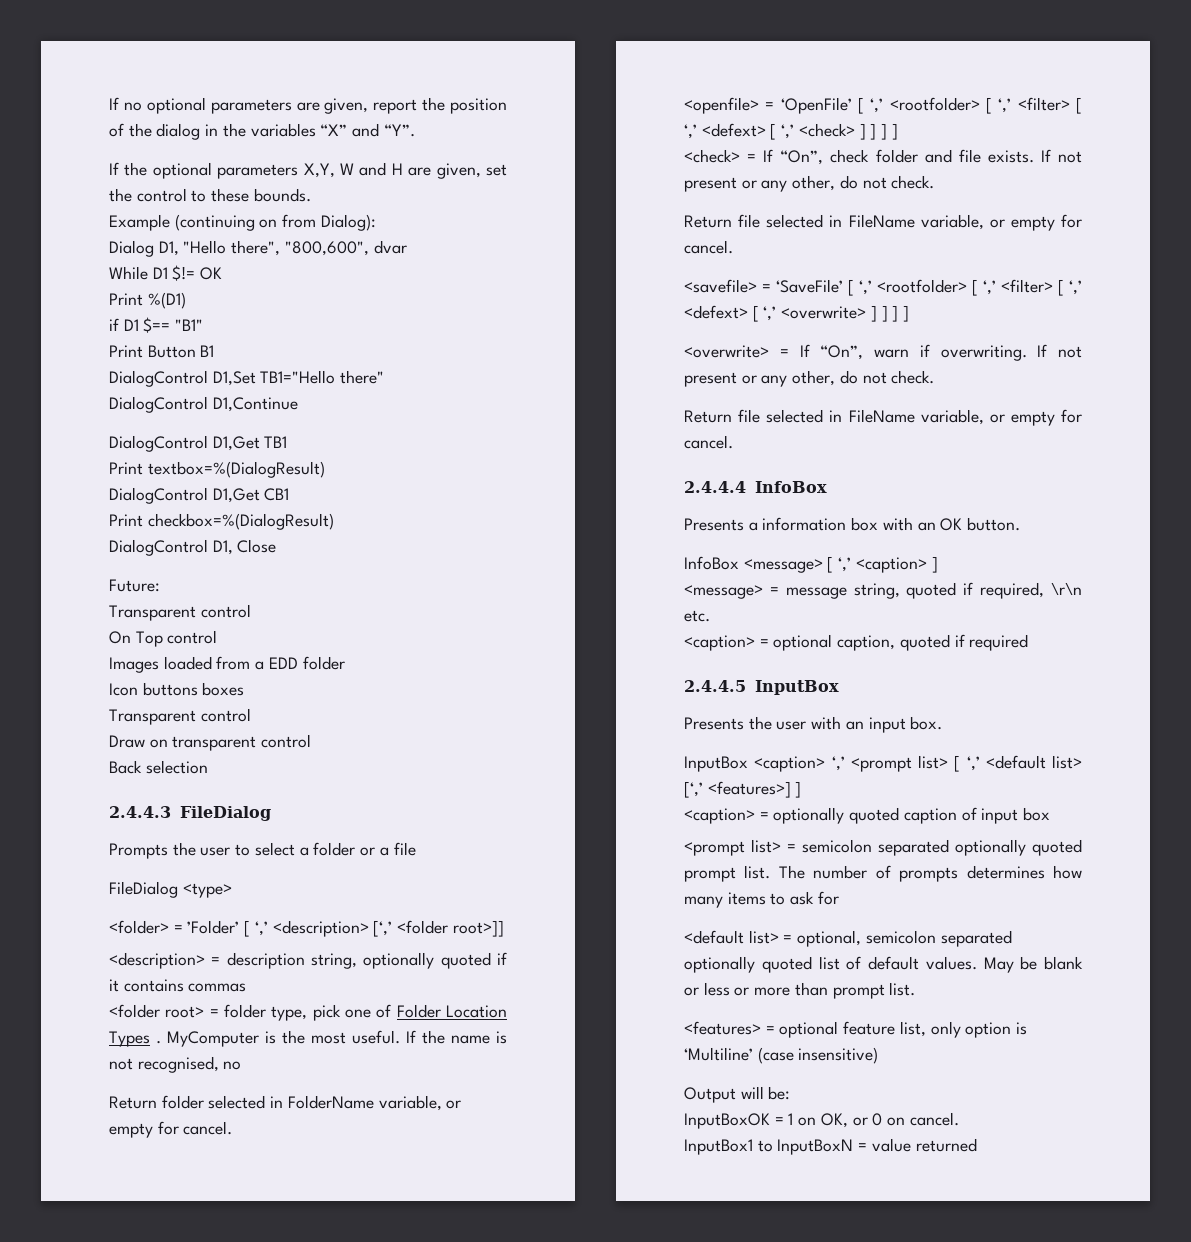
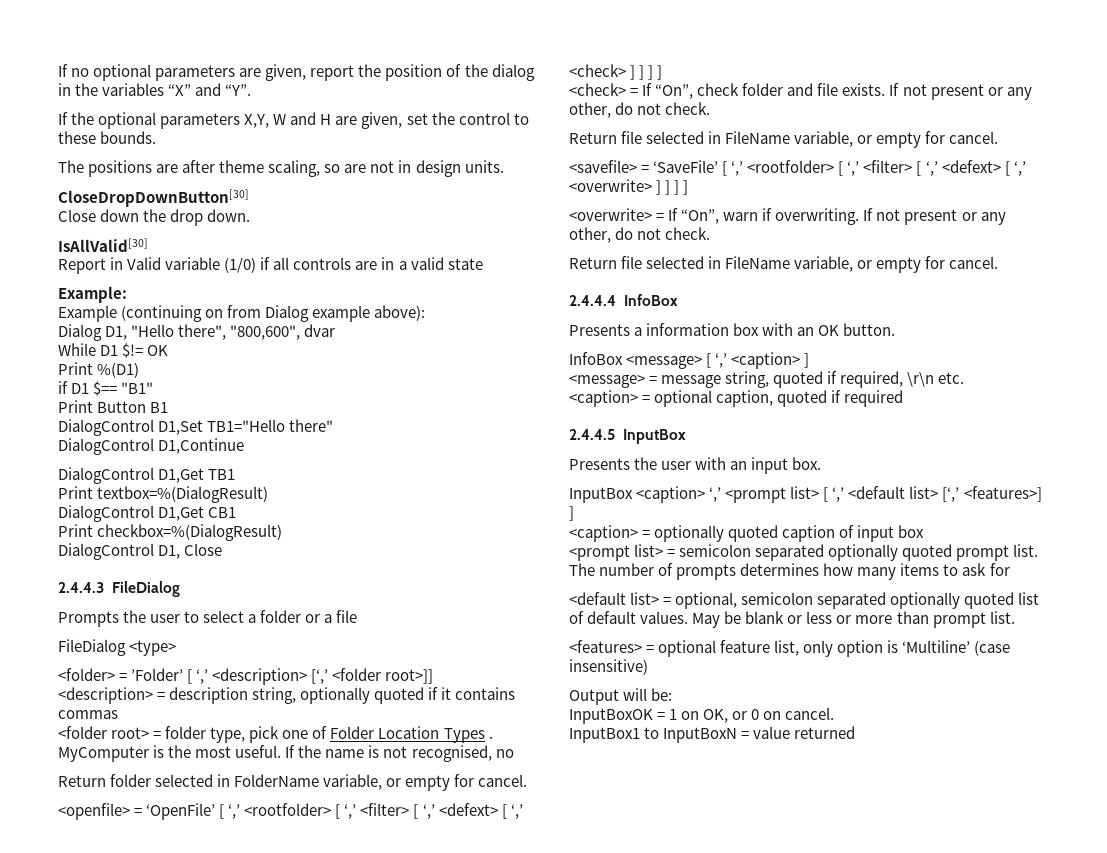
(311, 195) none -> [58,160,504,177] [58,189,249,207] [58,209,251,226] [58,238,148,252] [58,257,483,274] [58,286,127,303] // The positions are after theme scaling, so are not in design units. // CloseDropDownButton[30] // Close down the drop down. // IsAllValid[30] // Report in Valid variable (1/0) if all controls are in a valid state // Example:
[320,214,376,231] Dialog): -> [265,305,426,322] Dialog example above):
[109,579,160,592] [109,604,251,621] [109,630,218,647] [109,656,345,673] [109,682,245,696] [109,708,251,725] [109,734,312,751] [109,760,208,774] // Future: // Transparent control // On Top control // Images loaded from a EDD folder // Icon buttons boxes // Transparent control // Draw on transparent control // Back selection -> (223, 549) none

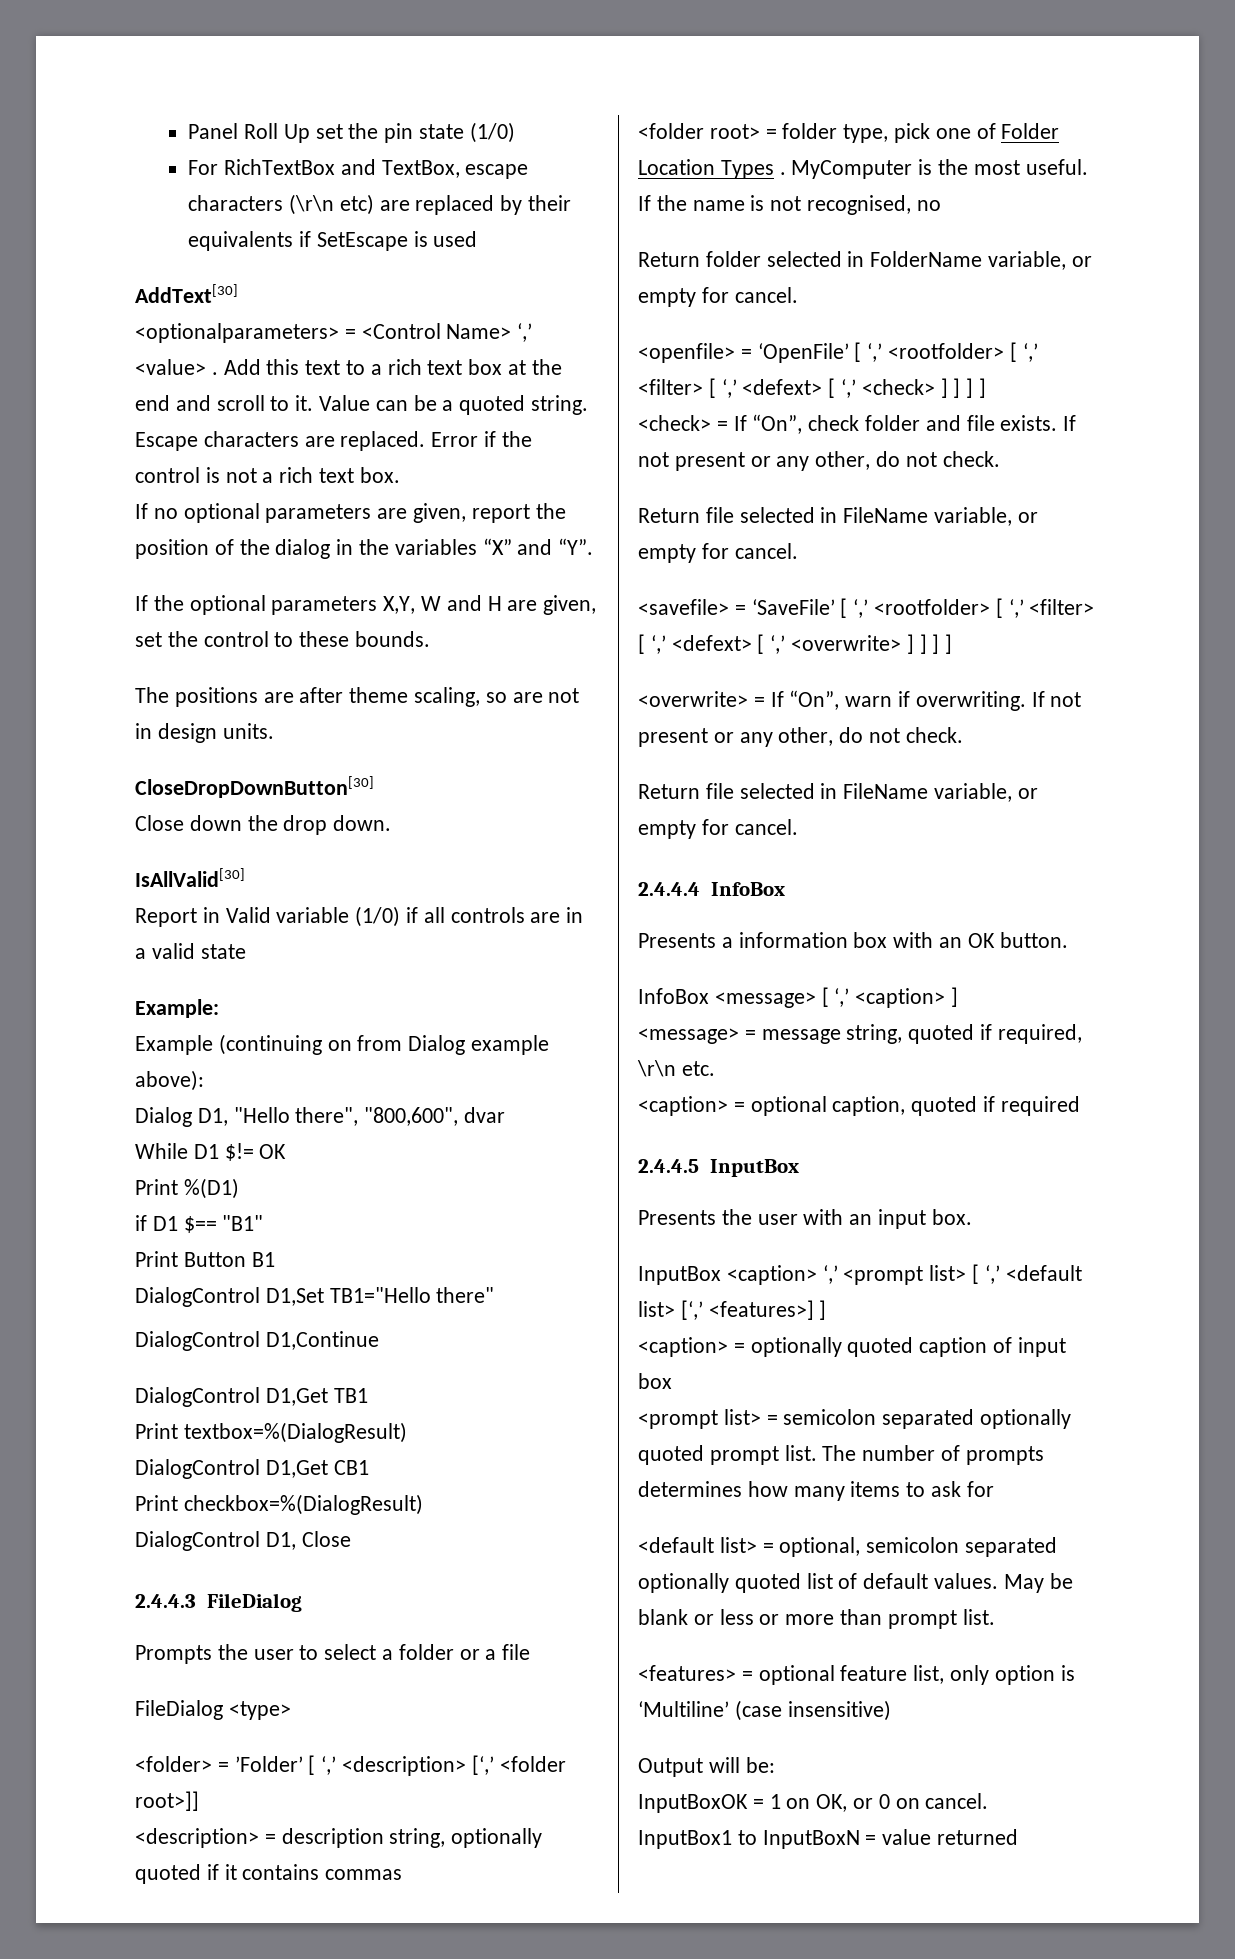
(58, 70) none -> [188,122,515,143] [188,159,529,179] [188,194,572,215] [188,231,478,251] [135,284,238,303] [135,323,533,343] [135,359,562,375] [135,395,589,415] [135,431,532,451] [135,467,400,483] Panel Roll Up set the pin state (1/0) // For RichTextBox and TextBox, escape characters (\r\n etc) are replaced by their equivalents if SetEscape is used // AddText[30] // <optionalparameters> = <Control Name> ‘,’ <value> . Add this text to a rich text box at the end and scroll to it. Value can be a quoted string. Escape characters are replaced. Error if the control is not a rich text box. //

